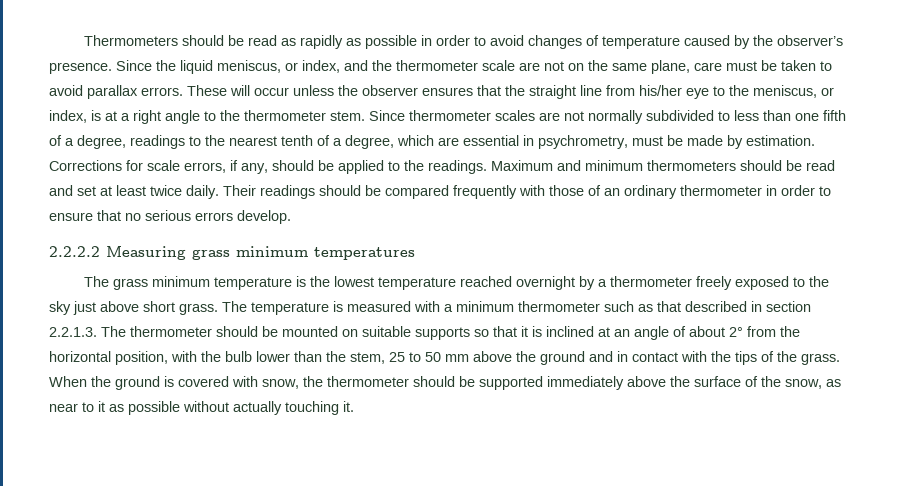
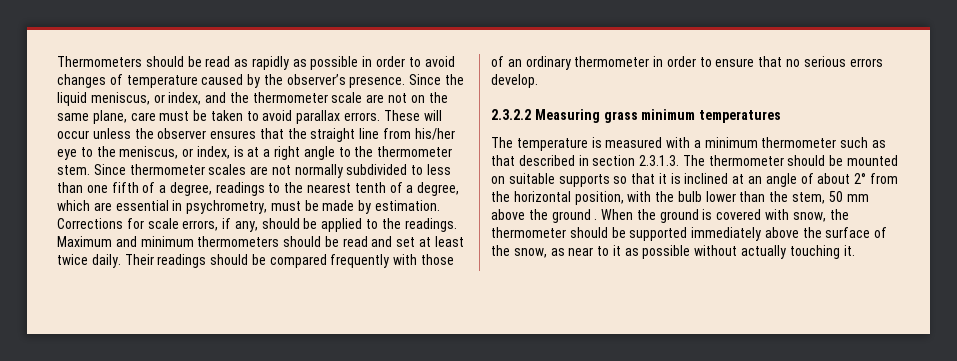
[49,246,100,257] 2.2.2.2 -> [491,109,531,120] 2.3.2.2
[113,276,830,290] [49,301,247,315] grass minimum temperature is the lowest temperature reached overnight by a thermometer freely exposed to the sky just above short grass. The -> (513, 142) none
[49,327,97,337] 2.2.1.3. -> [639,155,680,166] 2.3.1.3.
[389,352,421,362] 25 to -> (826, 198) none
[589,351,840,365] and in contact with the tips of the grass. -> [594,218,598,220] .

